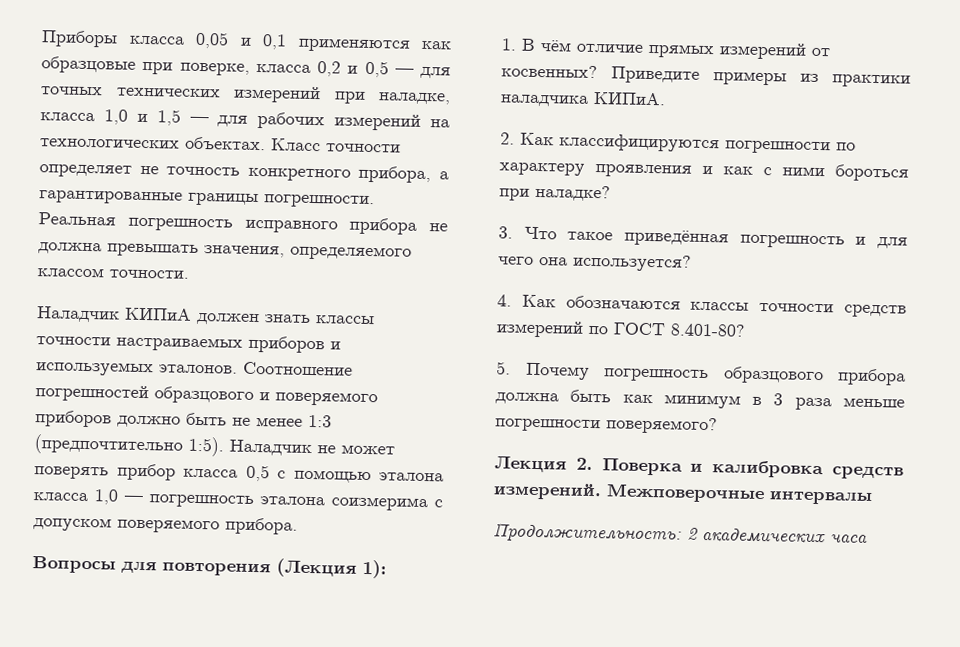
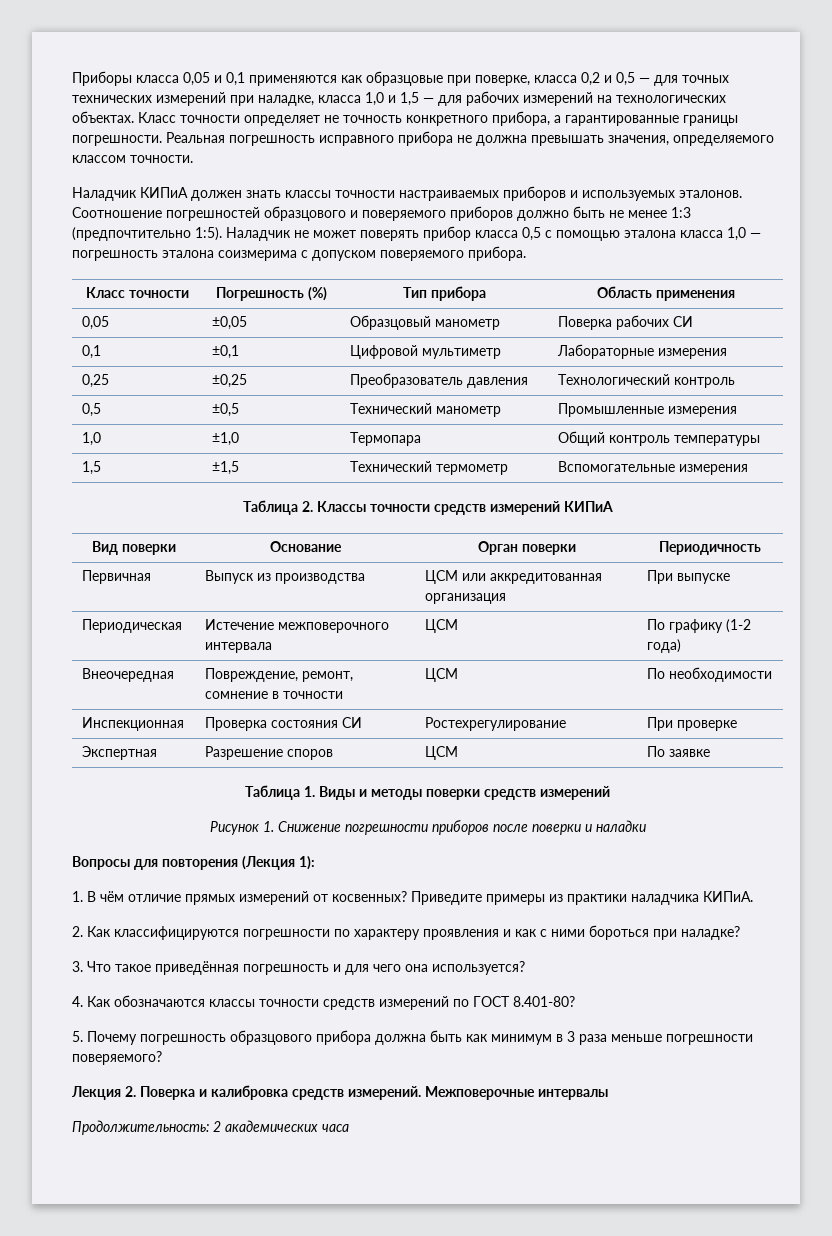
(298, 526) none -> [86,287,189,298] [216,287,327,301] [403,286,486,301] [596,286,735,301] [82,316,110,330] [212,316,248,330] [350,315,501,330] [558,315,694,330] [82,345,102,359] [212,345,240,359] [350,345,502,359] [557,344,728,359] [82,374,110,388] [212,374,248,388] [350,373,529,388] [558,374,736,388] [82,403,102,417] [212,403,240,417] [350,403,502,417] [558,403,738,417] [82,432,102,446] [212,432,240,446] [350,432,422,446] [558,431,761,446] [82,461,102,475] [212,461,240,475] [350,461,509,475] [558,461,749,475] [242,500,613,515] [92,541,176,555] [270,541,342,552] [477,541,576,555] [659,541,761,555] [82,570,152,584] [205,570,366,584] [425,570,603,584] [425,593,507,604] [647,570,731,584] [82,619,183,633] [205,619,390,633] [205,642,273,653] [425,619,459,633] [647,619,752,633] [647,639,682,653] [82,668,175,682] [205,668,354,682] [205,691,344,699] [425,668,459,682] [647,667,773,682] [82,717,185,731] [205,717,363,731] [425,717,567,731] [647,717,738,731] [82,746,158,760] [205,746,334,760] [425,746,459,760] [647,746,711,757] [245,785,610,800] [209,820,646,835] // Класс точности | Погрешность (%) | Тип прибора | Область применения // 0,05 | ±0,05 | Образцовый манометр | Поверка рабочих СИ // 0,1 | ±0,1 | Цифровой мультиметр | Лабораторные измерения // 0,25 | ±0,25 | Преобразователь давления | Технологический контроль // 0,5 | ±0,5 | Технический манометр | Промышленные измерения // 1,0 | ±1,0 | Термопара | Общий контроль температуры // 1,5 | ±1,5 | Технический термометр | Вспомогательные измерения // Таблица 2. Классы точности средств измерений КИПиА // Вид поверки | Основание | Орган поверки | Периодичность // Первичная | Выпуск из производства | ЦСМ или аккредитованная организация | При выпуске // Периодическая | Истечение межповерочного интервала | ЦСМ | По графику (1-2 года) // Внеочередная | Повреждение, ремонт, сомнение в точности | ЦСМ | По необходимости // Инспекционная | Проверка состояния СИ | Ростехрегулирование | При проверке // Экспертная | Разрешение споров | ЦСМ | По заявке // Таблица 1. Виды и методы поверки средств измерений // Рисунок 1. Снижение погрешности приборов после поверки и наладки

